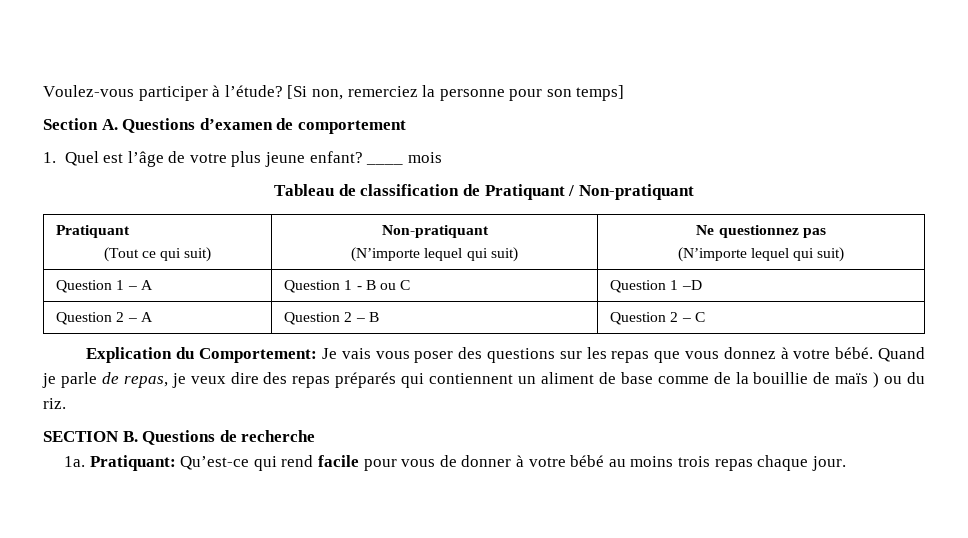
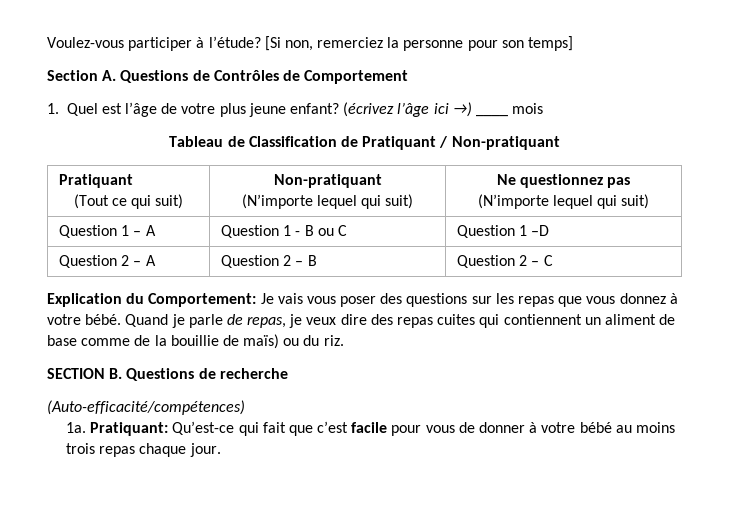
[199,118,406,134] d’examen de comportement -> [192,70,409,84] de Contrôles de Comportement
(363, 157) none -> [343,102,472,117] (écrivez l’âge ici →)
[360,184,460,196] classification -> [248,136,337,147] Classification
[335,372,397,388] préparés -> [437,314,476,325] cuites
[835,372,880,388] maïs ) -> [243,334,280,349] maïs)
(316, 436) none -> [47,400,245,415] // (Auto-efficacité/compétences)
[281,455,314,467] rend -> [262,421,349,436] fait que c’est

